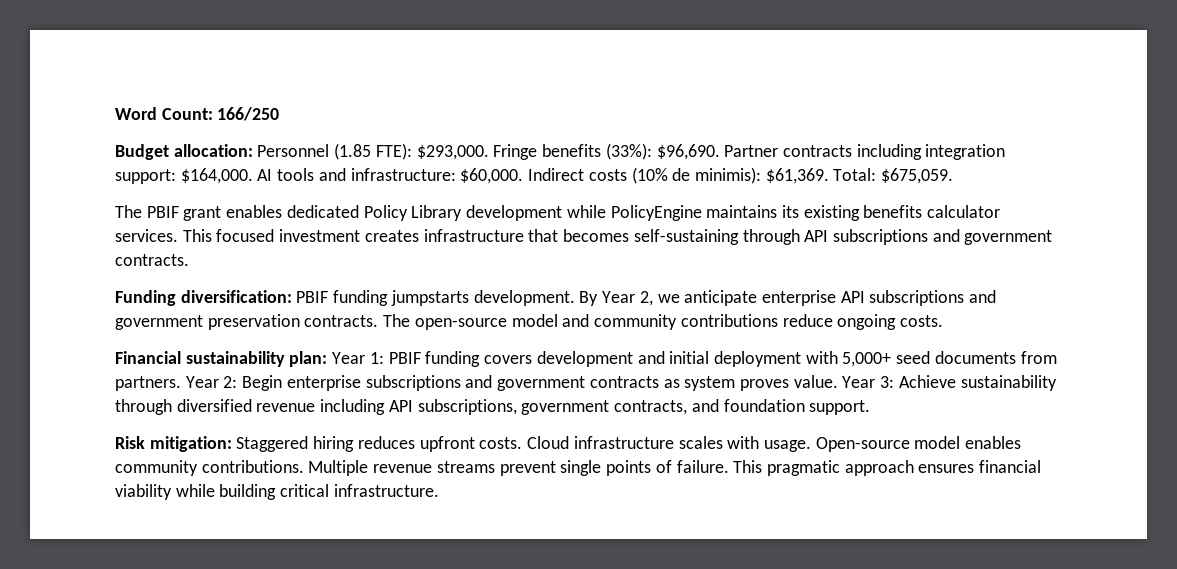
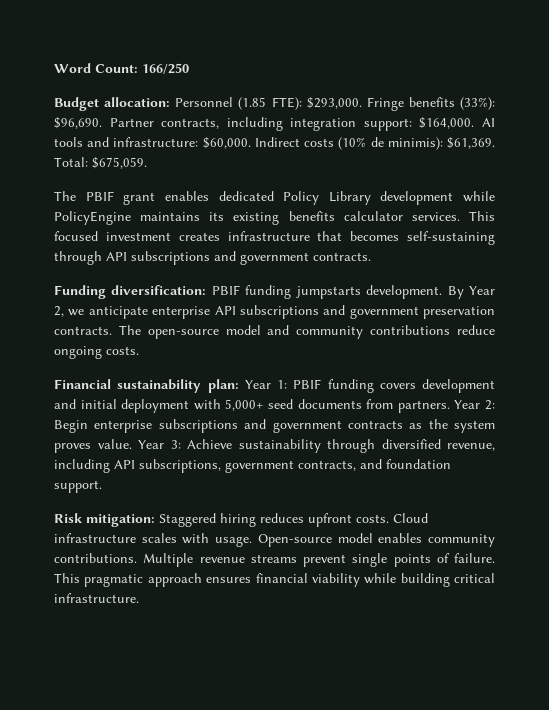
[782,145,852,157] contracts -> [161,118,220,129] contracts,
(680, 383) none -> [428,419,448,429] the
[256,403,316,412] revenue -> [447,443,495,451] revenue,

